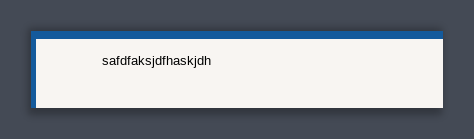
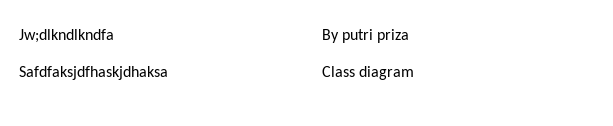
[102,56,211,68] safdfaksjdfhaskjdh -> [19,29,114,43] [19,66,168,80] [322,29,410,43] [322,66,415,80] Jw;dlkndlkndfa // Safdfaksjdfhaskjdhaksa // By putri priza // Class diagram

